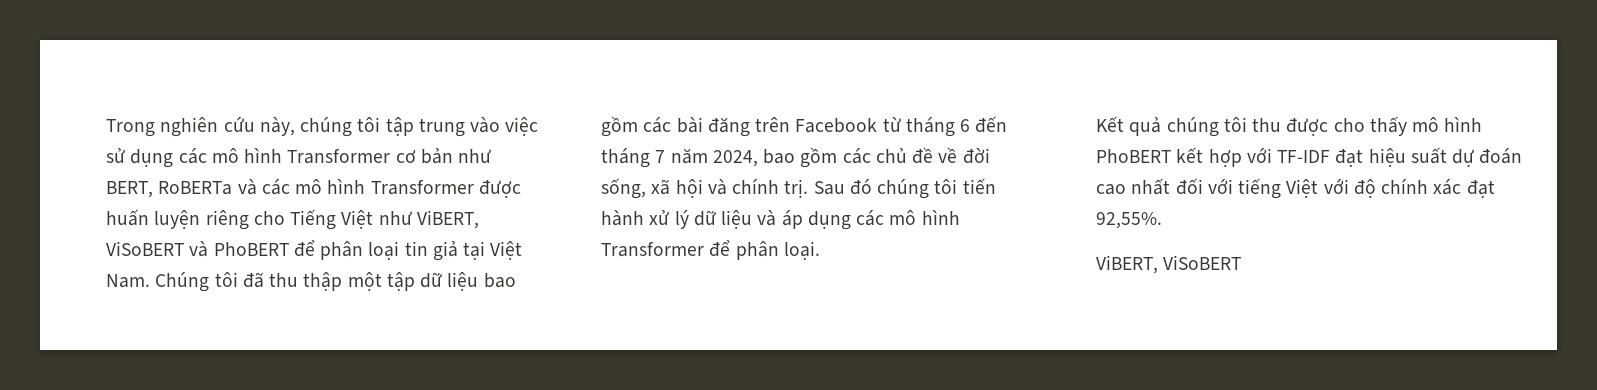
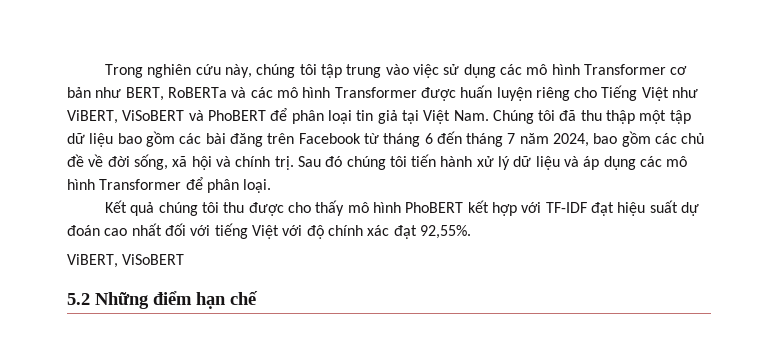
(1242, 262) none -> [67,291,258,309] // 5.2 Những điểm hạn chế

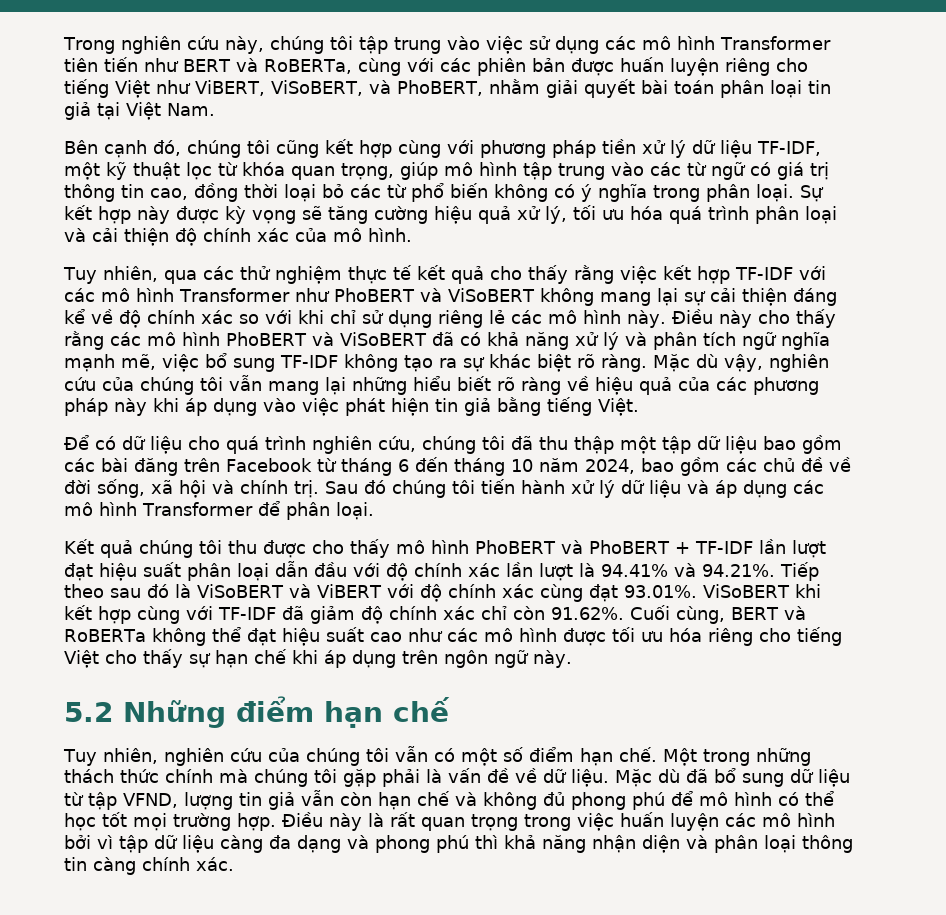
[670,66,688,75] [67,87,417,101] cơ bản như BERT, RoBERTa và các mô hình Transformer -> [64,57,565,76] tiên tiến như BERT và RoBERTa, cùng với các phiên bản
[601,85,638,101] Tiếng -> [64,79,109,98] tiếng
[122,108,288,121] ViSoBERT và PhoBERT để -> [270,79,714,98] ViSoBERT, và PhoBERT, nhằm giải quyết bài toán
[492,110,534,124] Chúng -> [64,139,821,158] [64,162,829,180] [64,183,824,202] [64,205,837,224] [64,228,412,246] [63,265,826,284] [64,288,837,306] [64,309,836,328] [64,331,830,350] [64,353,829,372] [64,375,819,395] [64,397,639,416] [64,435,476,454] // Bên cạnh đó, chúng tôi cũng kết hợp cùng với phương pháp tiền xử lý dữ liệu TF-IDF, một kỹ thuật lọc từ khóa quan trọng, giúp mô hình tập trung vào các từ ngữ có giá trị thông tin cao, đồng thời loại bỏ các từ phổ biến không có ý nghĩa trong phân loại. Sự kết hợp này được kỳ vọng sẽ tăng cường hiệu quả xử lý, tối ưu hóa quá trình phân loại và cải thiện độ chính xác của mô hình. // Tuy nhiên, qua các thử nghiệm thực tế kết quả cho thấy rằng việc kết hợp TF-IDF với các mô hình Transformer như PhoBERT và ViSoBERT không mang lại sự cải thiện đáng kể về độ chính xác so với khi chỉ sử dụng riêng lẻ các mô hình này. Điều này cho thấy rằng các mô hình PhoBERT và ViSoBERT đã có khả năng xử lý và phân tích ngữ nghĩa mạnh mẽ, việc bổ sung TF-IDF không tạo ra sự khác biệt rõ ràng. Mặc dù vậy, nghiên cứu của chúng tôi vẫn mang lại những hiểu biết rõ ràng về hiệu quả của các phương pháp này khi áp dụng vào việc phát hiện tin giả bằng tiếng Việt. // Để có dữ liệu cho quá trình nghiên cứu, chúng
[507,133,516,144] 7 -> [510,459,533,472] 10
[467,200,699,216] [67,223,471,239] [67,254,185,268] kết hợp với TF-IDF đạt hiệu suất dự đoán cao nhất đối với tiếng Việt với độ chính xác đạt 92,55%. // ViBERT, ViSoBERT -> [560,539,826,558] [64,561,819,581] [64,584,821,602] [64,605,806,624] [64,627,842,646] [64,649,572,668] và PhoBERT + TF-IDF lần lượt đạt hiệu suất phân loại dẫn đầu với độ chính xác lần lượt là 94.41% và 94.21%. Tiếp theo sau đó là ViSoBERT và ViBERT với độ chính xác cùng đạt 93.01%. ViSoBERT khi kết hợp cùng với TF-IDF đã giảm độ chính xác chỉ còn 91.62%. Cuối cùng, BERT và RoBERTa không thể đạt hiệu suất cao như các mô hình được tối ưu hóa riêng cho tiếng Việt cho thấy sự hạn chế khi áp dụng trên ngôn ngữ này.
(258, 298) none -> [63,746,811,766] [64,768,850,787] [64,790,834,810] [64,812,835,831] [64,835,853,853] [64,857,234,875] // Tuy nhiên, nghiên cứu của chúng tôi vẫn có một số điểm hạn chế. Một trong những thách thức chính mà chúng tôi gặp phải là vấn đề về dữ liệu. Mặc dù đã bổ sung dữ liệu từ tập VFND, lượng tin giả vẫn còn hạn chế và không đủ phong phú để mô hình có thể học tốt mọi trường hợp. Điều này là rất quan trọng trong việc huấn luyện các mô hình bởi vì tập dữ liệu càng đa dạng và phong phú thì khả năng nhận diện và phân loại thông tin càng chính xác.

